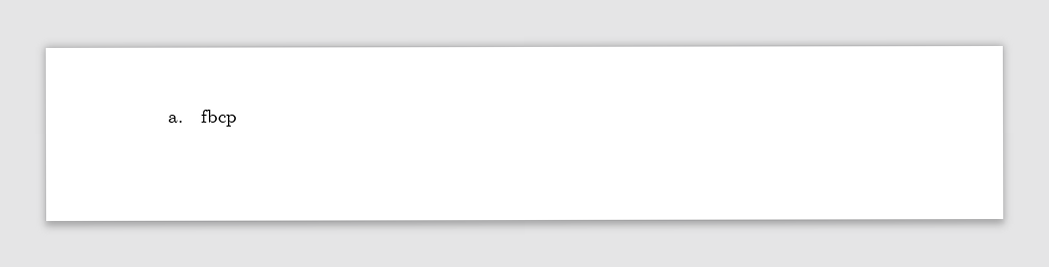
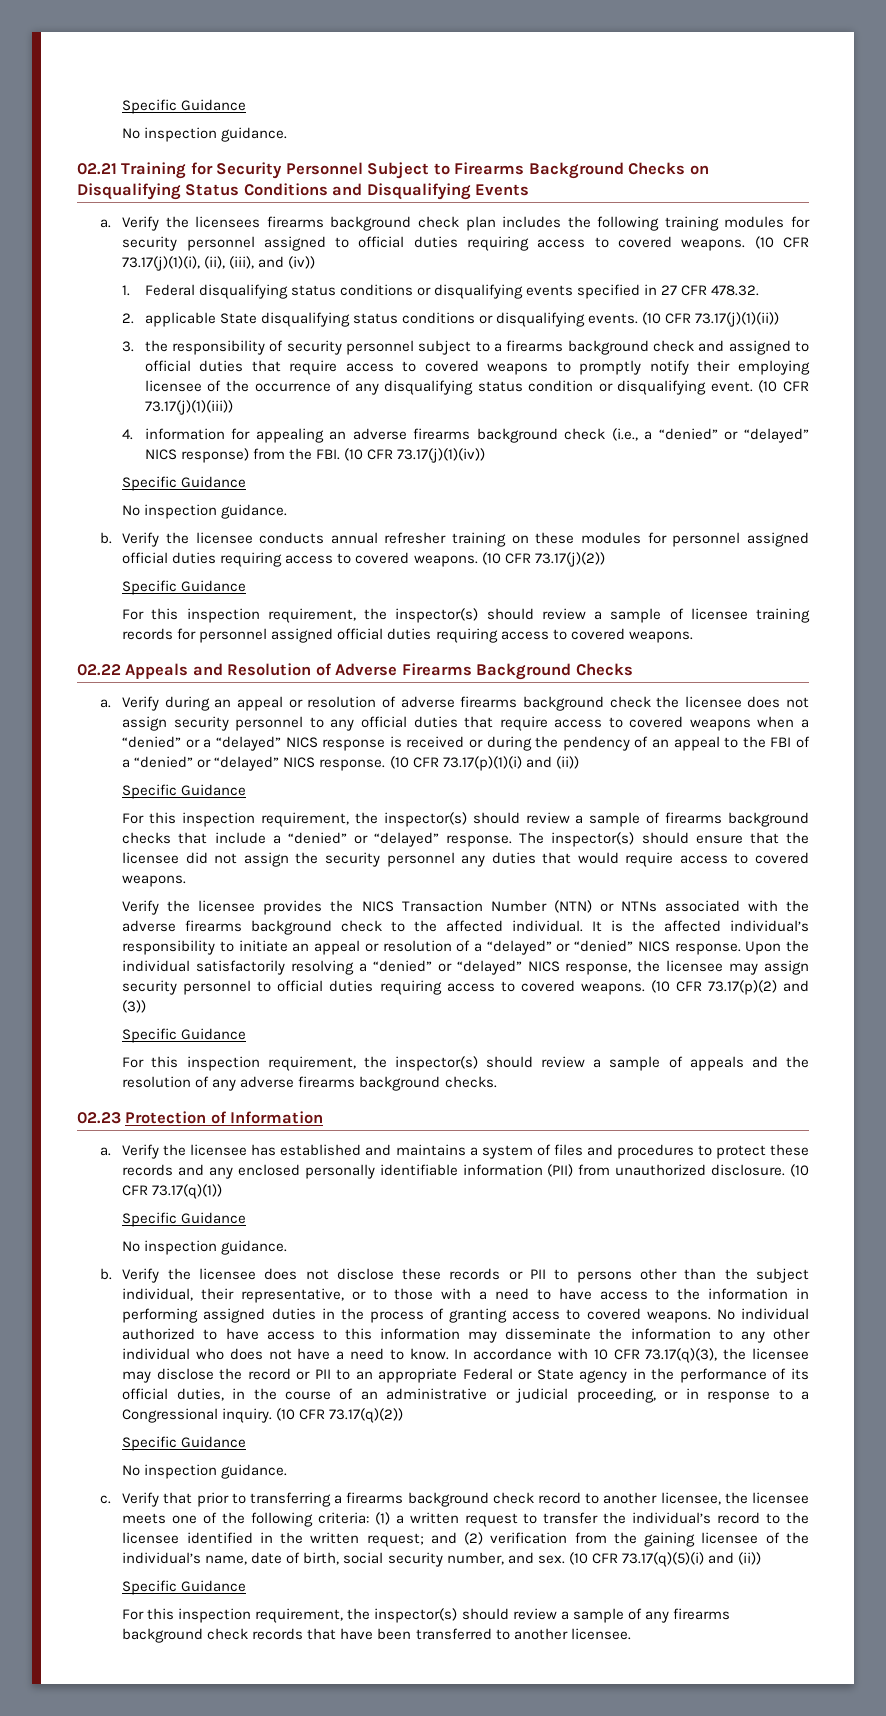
[167,109,237,127] a. fbcp -> [122,99,247,114] [122,127,288,142] [77,162,709,179] [77,183,530,200] [99,216,810,231] [122,236,809,251] [122,256,316,271] [122,284,760,299] [122,312,780,327] [122,340,810,355] [144,360,810,375] [144,380,809,395] [144,400,233,415] [122,428,809,443] [144,448,486,463] [122,476,247,491] [122,504,288,519] [99,532,810,547] [122,552,605,567] [122,580,247,595] [122,608,810,623] [122,628,693,643] [77,663,633,680] [99,696,809,711] [122,716,809,731] [122,736,810,751] [122,756,579,771] [122,784,247,799] [122,812,809,827] [122,832,810,847] [122,852,809,867] [122,875,187,887] [122,900,810,915] [122,920,809,935] [122,940,809,955] [122,960,810,975] [122,980,810,995] [122,1000,147,1013] [122,1028,247,1043] [122,1056,810,1071] [122,1076,497,1091] [77,1111,324,1124] [99,1144,809,1159] [122,1164,810,1179] [122,1184,223,1199] [122,1212,247,1227] [122,1240,288,1255] [99,1268,809,1283] [122,1288,809,1303] [122,1308,810,1323] [122,1328,811,1343] [122,1348,810,1363] [122,1368,809,1383] [122,1388,809,1403] [122,1408,404,1423] [122,1436,247,1451] [122,1464,288,1479] [99,1492,810,1507] [122,1512,810,1527] [122,1532,810,1547] [122,1552,761,1567] [122,1580,247,1595] [122,1608,730,1623] [122,1628,631,1643] Specific Guidance // No inspection guidance. // 02.21 Training for Security Personnel Subject to Firearms Background Checks on Disqualifying Status Conditions and Disqualifying Events // a. Verify the licensees firearms background check plan includes the following training modules for security personnel assigned to official duties requiring access to covered weapons. (10 CFR 73.17(j)(1)(i), (ii), (iii), and (iv)) // 1. Federal disqualifying status conditions or disqualifying events specified in 27 CFR 478.32. // 2. applicable State disqualifying status conditions or disqualifying events. (10 CFR 73.17(j)(1)(ii)) // 3. the responsibility of security personnel subject to a firearms background check and assigned to official duties that require access to covered weapons to promptly notify their employing licensee of the occurrence of any disqualifying status condition or disqualifying event. (10 CFR 73.17(j)(1)(iii)) // 4. information for appealing an adverse firearms background check (i.e., a “denied” or “delayed” NICS response) from the FBI. (10 CFR 73.17(j)(1)(iv)) // Specific Guidance // No inspection guidance. // b. Verify the licensee conducts annual refresher training on these modules for personnel assigned official duties requiring access to covered weapons. (10 CFR 73.17(j)(2)) // Specific Guidance // For this inspection requirement, the inspector(s) should review a sample of licensee training records for personnel assigned official duties requiring access to covered weapons. // 02.22 Appeals and Resolution of Adverse Firearms Background Checks // a. Verify during an appeal or resolution of adverse firearms background check the licensee does not assign security personnel to any official duties that require access to covered weapons when a “denied” or a “delayed” NICS response is received or during the pendency of an appeal to the FBI of a “denied” or “delayed” NICS response. (10 CFR 73.17(p)(1)(i) and (ii)) // Specific Guidance // For this inspection requirement, the inspector(s) should review a sample of firearms background checks that include a “denied” or “delayed” response. The inspector(s) should ensure that the licensee did not assign the security personnel any duties that would require access to covered weapons. // Verify the licensee provides the NICS Transaction Number (NTN) or NTNs associated with the adverse firearms background check to the affected individual. It is the affected individual’s responsibility to initiate an appeal or resolution of a “delayed” or “denied” NICS response. Upon the individual satisfactorily resolving a “denied” or “delayed” NICS response, the licensee may assign security personnel to official duties requiring access to covered weapons. (10 CFR 73.17(p)(2) and (3)) // Specific Guidance // For this inspection requirement, the inspector(s) should review a sample of appeals and the resolution of any adverse firearms background checks. // 02.23 Protection of Information // a. Verify the licensee has established and maintains a system of files and procedures to protect these records and any enclosed personally identifiable information (PII) from unauthorized disclosure. (10 CFR 73.17(q)(1)) // Specific Guidance // No inspection guidance. // b. Verify the licensee does not disclose these records or PII to persons other than the subject individual, their representative, or to those with a need to have access to the information in performing assigned duties in the process of granting access to covered weapons. No individual authorized to have access to this information may disseminate the information to any other individual who does not have a need to know. In accordance with 10 CFR 73.17(q)(3), the licensee may disclose the record or PII to an appropriate Federal or State agency in the performance of its official duties, in the course of an administrative or judicial proceeding, or in response to a Congressional inquiry. (10 CFR 73.17(q)(2)) // Specific Guidance // No inspection guidance. // c. Verify that prior to transferring a firearms background check record to another licensee, the licensee meets one of the following criteria: (1) a written request to transfer the individual’s record to the licensee identified in the written request; and (2) verification from the gaining licensee of the individual’s name, date of birth, social security number, and sex. (10 CFR 73.17(q)(5)(i) and (ii)) // Specific Guidance // For this inspection requirement, the inspector(s) should review a sample of any firearms background check records that have been transferred to another licensee.

